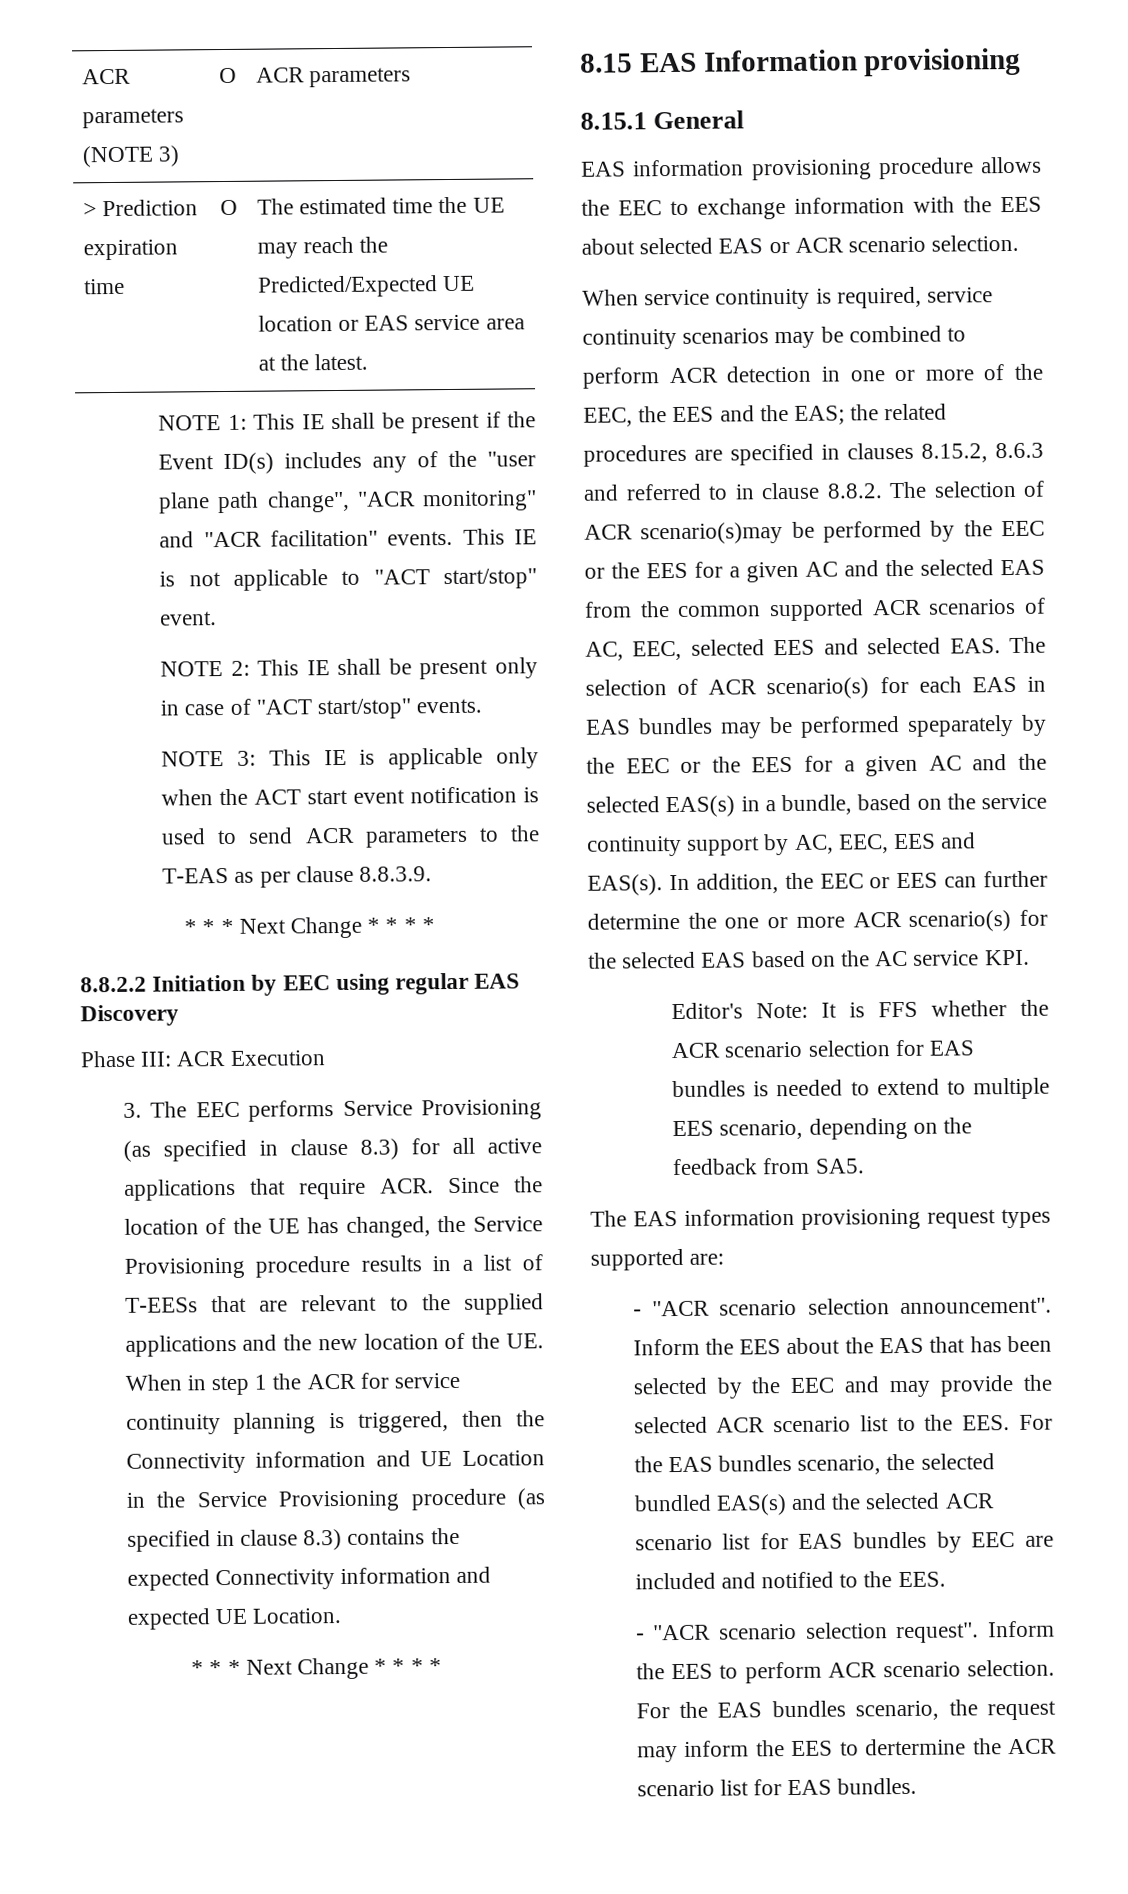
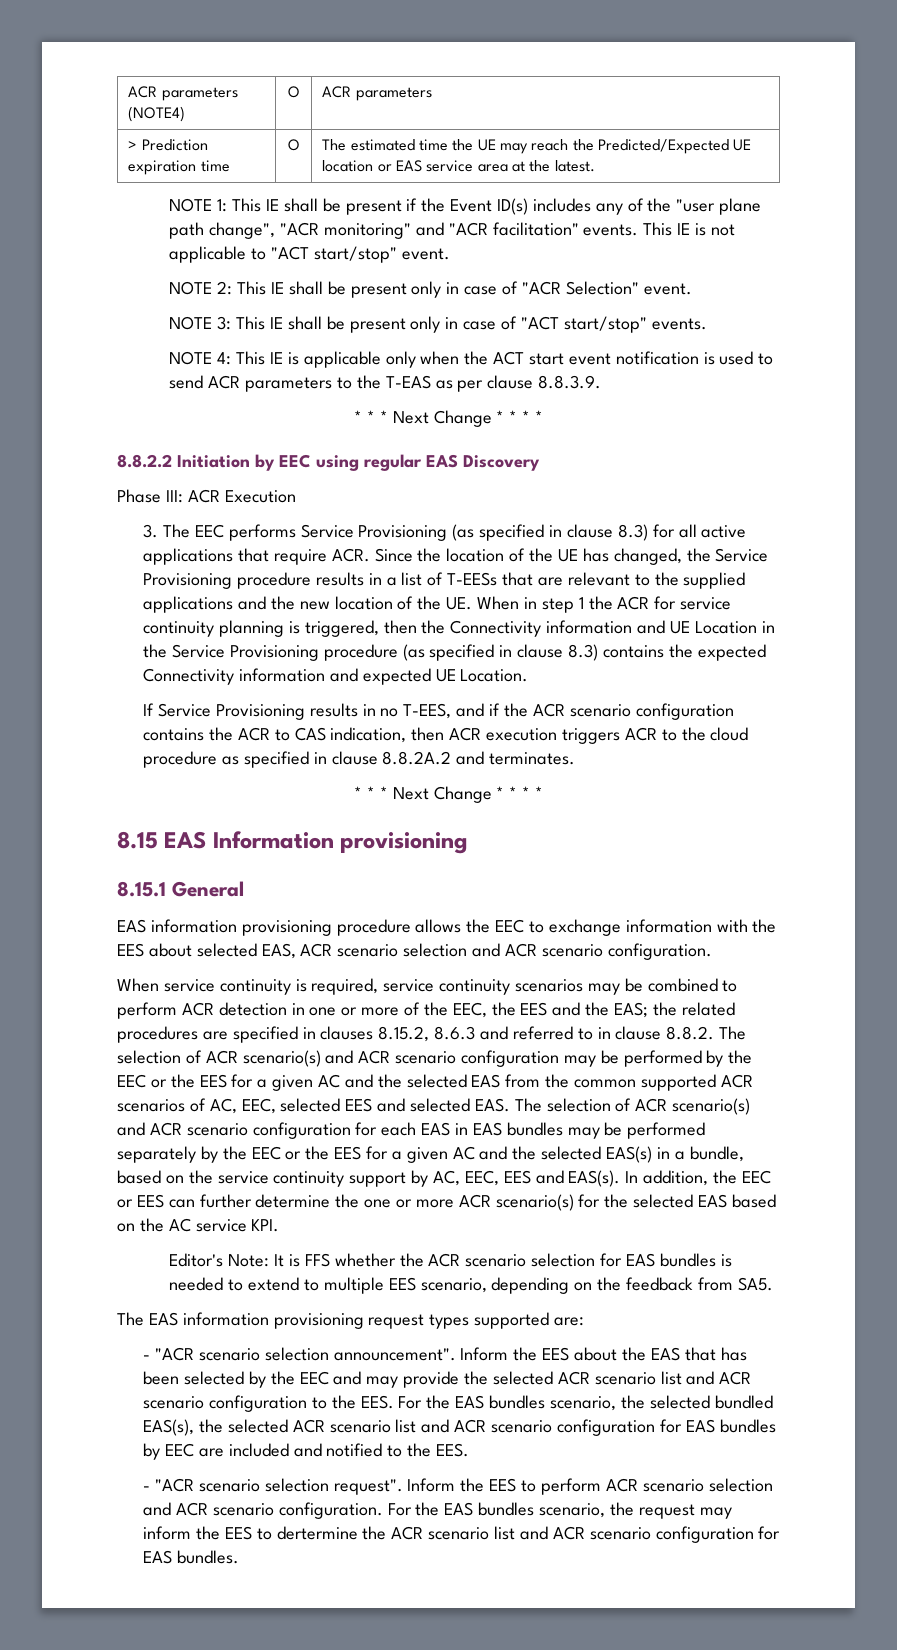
[81,68,131,85] [81,108,184,129] [81,145,180,168] ACR parameters (NOTE 3) -> [128,86,238,101] [128,106,186,122] ACR parameters (NOTE4)
(251, 706) none -> [521,281,692,295] [169,316,517,333] "ACR Selection" event. // NOTE 3: This IE shall be present only in case of
[236,750,256,766] 3: -> [217,352,232,365] 4:
(342, 1616) none -> [143,703,734,720] [143,727,749,744] [143,751,576,768] // If Service Provisioning results in no T-EES, and if the ACR scenario configuration contains the ACR to CAS indication, then ACR execution triggers ACR to the cloud procedure as specified in clause 8.8.2A.2 and terminates.
[718,234,1020,254] EAS or ACR scenario selection. -> [261,943,712,960] EAS, ACR scenario selection and ACR scenario configuration.
[640,522,784,545] scenario(s)may -> [242,1050,596,1067] scenario(s) and ACR scenario configuration may
(870, 688) none -> [117,1122,351,1139] and ACR scenario configuration
[907,714,1014,737] speparately -> [117,1146,196,1163] separately
(889, 1423) none -> [686,1371,752,1385] [143,1395,308,1412] and ACR scenario configuration
[715,1492,995,1516] [634,1533,752,1551] EAS(s) and the selected ACR scenario list -> [143,1419,655,1436] EAS(s), the selected ACR scenario list and ACR scenario configuration
[967,1659,1055,1677] selection. -> [708,1478,773,1492] [143,1502,383,1519] selection and ACR scenario configuration.
(749, 1787) none -> [519,1526,754,1543] and ACR scenario configuration

